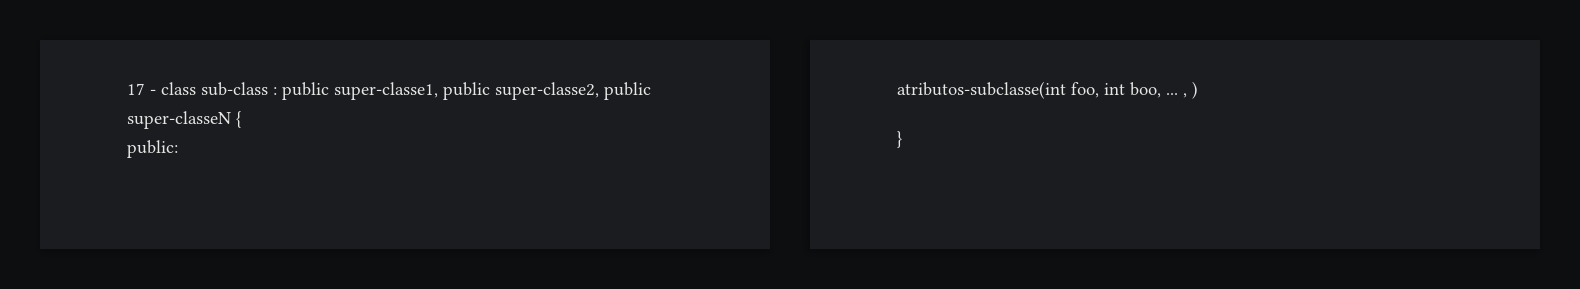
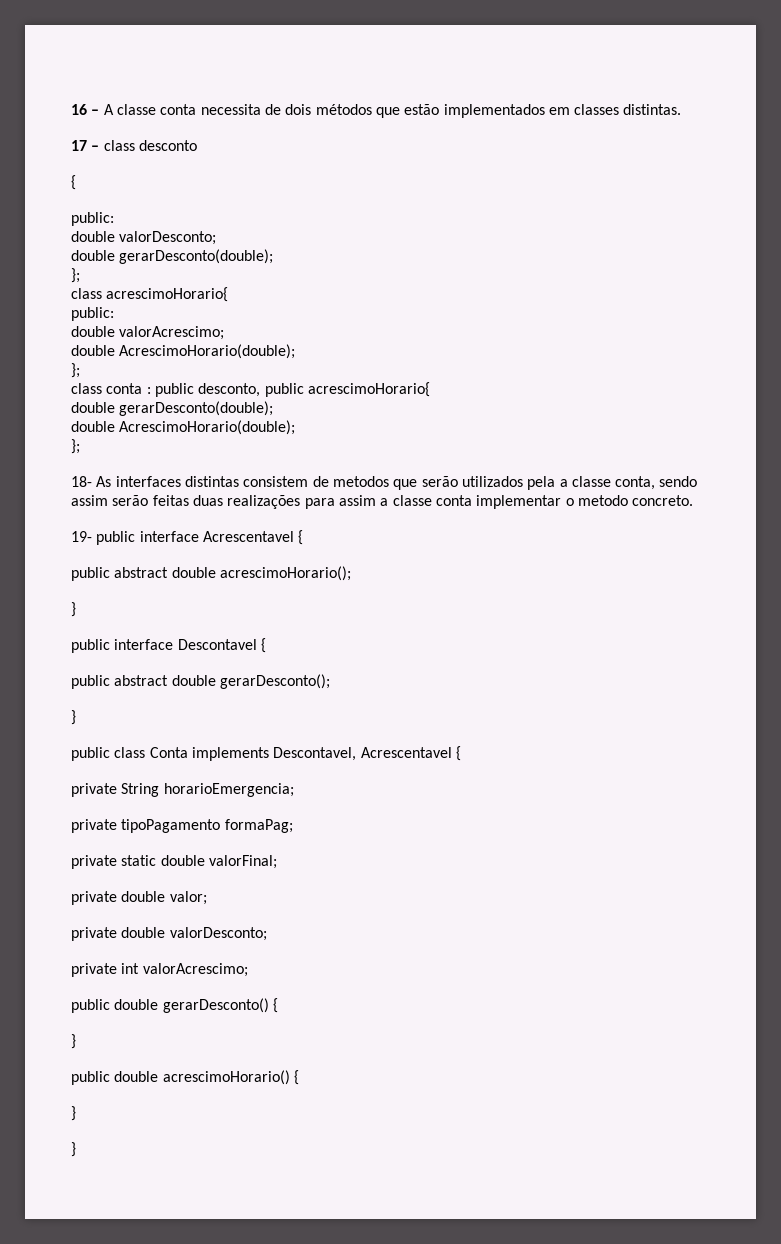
[127,82,651,100] [127,111,241,129] [127,140,178,158] [897,81,1198,99] 17 - class sub-class : public super-classe1, public super-classe2, public super-classeN { // public: // atributos-subclasse(int foo, int boo, ... , ) -> [71,104,682,118] [71,140,197,151] [71,175,76,190] [71,212,114,226] [71,231,217,245] [71,249,274,264] [71,268,80,283] [71,287,229,302] [71,307,114,321] [71,326,225,340] [71,344,296,359] [71,363,80,378] [71,382,430,397] [71,401,274,416] [71,420,296,435] [71,439,80,454] [71,476,698,490] [71,495,694,509] [71,530,304,545] [71,566,351,581] [71,602,76,617] [71,638,266,653] [71,674,330,689] [71,710,76,725] [71,746,461,761] [71,783,294,797] [71,819,293,833] [71,855,277,869] [71,891,207,905] [71,927,267,941] [71,963,248,977] [71,998,278,1013] [71,1034,76,1049] [71,1070,299,1085] [71,1106,76,1121] 16 – A classe conta necessita de dois métodos que estão implementados em classes distintas. // 17 – class desconto // { // public: // double valorDesconto; // double gerarDesconto(double); // }; // class acrescimoHorario{ // public: // double valorAcrescimo; // double AcrescimoHorario(double); // }; // class conta : public desconto, public acrescimoHorario{ // double gerarDesconto(double); // double AcrescimoHorario(double); // }; // 18- As interfaces distintas consistem de metodos que serão utilizados pela a classe conta, sendo assim serão feitas duas realizações para assim a classe conta implementar o metodo concreto. // 19- public interface Acrescentavel { // public abstract double acrescimoHorario(); // } // public interface Descontavel { // public abstract double gerarDesconto(); // } // public class Conta implements Descontavel, Acrescentavel { // private String horarioEmergencia; // private tipoPagamento formaPag; // private static double valorFinal; // private double valor; // private double valorDesconto; // private int valorAcrescimo; // public double gerarDesconto() { // } // public double acrescimoHorario() { // }

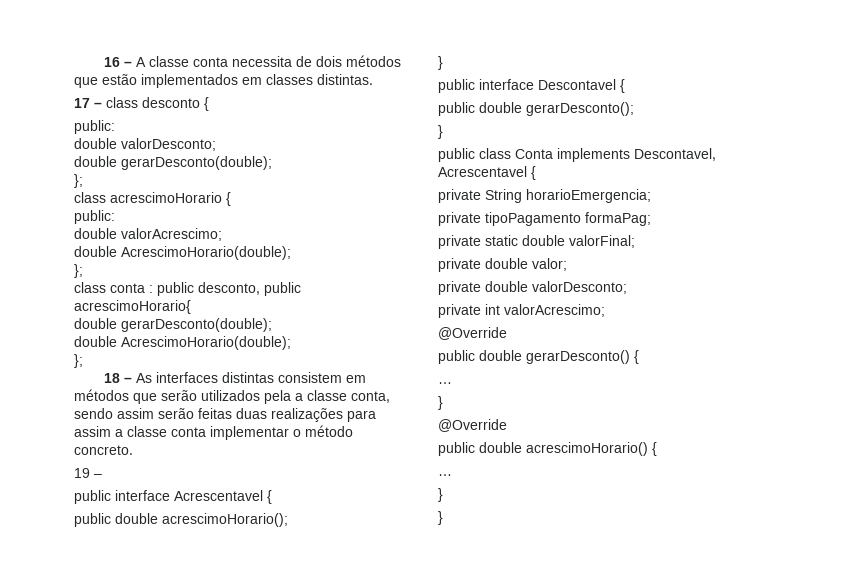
(197, 145) // -> (200, 102) none
[106,287,229,302] acrescimoHorario{ -> [110,192,231,206] acrescimoHorario {
[71,476,92,487] 18- -> [103,373,132,383] 18 –
[312,476,389,487] de metodos -> [345,375,366,383] [74,389,129,401] em métodos
[577,495,628,506] metodo -> [305,425,353,437] método
[71,531,92,542] 19- -> [74,468,102,478] 19 – //
[114,567,169,578] abstract -> (111, 520) none
[114,675,169,686] abstract -> (475, 109) none
(248, 970) none -> [438,327,507,340] // @Override
[71,1034,76,1049] // } -> [438,382,452,384] [438,396,443,410] [438,419,507,432] // … // } // @Override
(299, 1077) none -> [438,474,452,476] // …

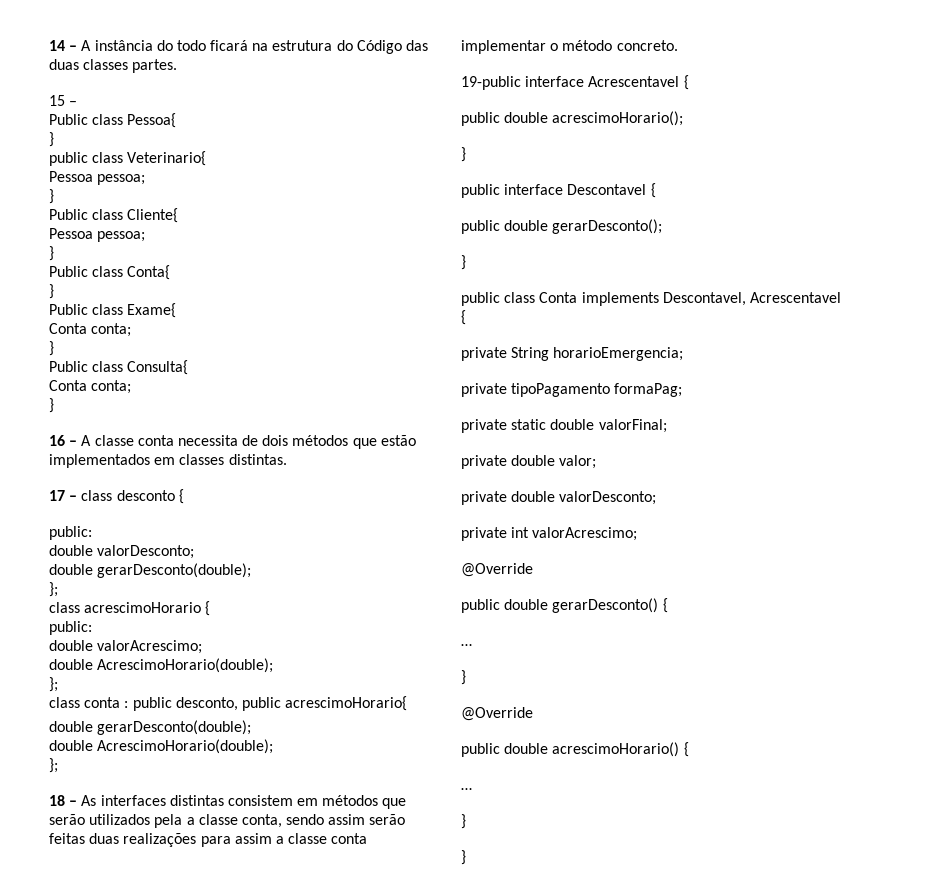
(103, 62) none -> [49,40,429,54] [49,59,178,73] [49,95,78,106] [49,113,177,128] [49,132,54,147] [49,151,207,166] [49,171,146,185] [49,189,54,204] [49,208,179,223] [49,228,146,242] [49,246,54,261] [49,265,171,280] [49,284,54,299] [49,303,177,318] [49,323,132,337] [49,341,54,356] [49,360,189,375] [49,380,132,394] [49,398,54,413] 14 – A instância do todo ficará na estrutura do Código das duas classes partes. // 15 – // Public class Pessoa{ // } // public class Veterinario{ // Pessoa pessoa; // } // Public class Cliente{ // Pessoa pessoa; // } // Public class Conta{ // } // Public class Exame{ // Conta conta; // } // Public class Consulta{ // Conta conta; // } //
[74,468,102,478] [74,490,111,504] 19 – // public -> [461,76,521,90] 19-public

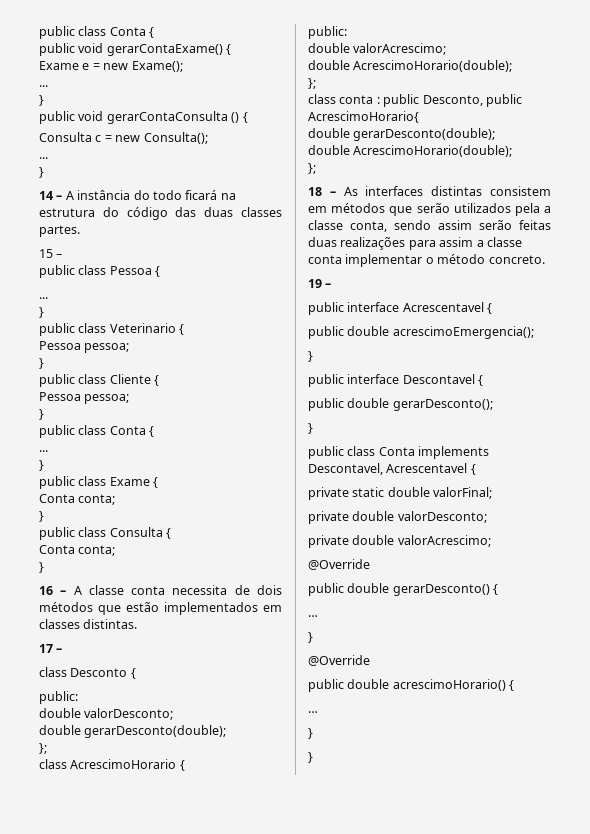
(49, 45) none -> [39,26,155,39] [39,43,232,56] [39,61,183,72] [39,85,48,87] [39,95,44,106] [39,111,248,124] [39,132,208,144] [39,157,48,159] [39,167,44,178] public class Conta { // public void gerarContaExame() { // Exame e = new Exame(); // ... // } // public void gerarContaConsulta () { // Consulta c = new Consulta(); // ... // } //
[356,40,402,54] Código -> [126,207,168,220] código
[49,113,177,128] [49,132,54,147] [49,151,207,166] [49,171,146,185] [49,189,54,204] [49,208,179,223] [49,228,146,242] [49,246,54,261] [49,265,171,280] [49,284,54,299] [49,303,177,318] [49,323,132,337] [49,341,54,356] [49,360,189,375] Public class Pessoa{ // } // public class Veterinario{ // Pessoa pessoa; // } // Public class Cliente{ // Pessoa pessoa; // } // Public class Conta{ // } // Public class Exame{ // Conta conta; // } // Public class Consulta{ -> [39,265,161,278] [39,297,48,299] [39,307,44,318] [39,323,185,336] [39,341,130,353] [39,358,44,369] [39,374,160,387] [39,392,130,404] [39,409,44,420] [39,425,155,438] [39,450,48,452] [39,460,44,471] [39,476,159,489] [39,494,116,505] [39,511,44,522] [39,527,172,540] public class Pessoa { // ... // } // public class Veterinario { // Pessoa pessoa; // } // public class Cliente { // Pessoa pessoa; // } // public class Conta { // ... // } // public class Exame { // Conta conta; // } // public class Consulta {
[81,490,175,501] class desconto -> [39,667,128,677] // class Desconto
[84,602,202,613] acrescimoHorario -> [70,759,177,769] AcrescimoHorario
[175,696,408,711] desconto, public acrescimoHorario{ -> [422,94,522,107] [308,111,419,123] Desconto, public AcrescimoHorario{
[461,76,521,90] 19-public -> [308,279,332,288] [308,302,344,315] 19 – // public
[552,111,684,126] acrescimoHorario(); -> [392,326,534,339] acrescimoEmergencia();
[461,347,684,361] [461,383,683,397] // private String horarioEmergencia; // private tipoPagamento formaPag; -> (476, 469) none
[559,455,597,469] [461,491,657,505] [461,527,530,541] valor; // private double valorDesconto; // private int -> [397,511,487,523] [308,535,395,548] valorDesconto; // private double

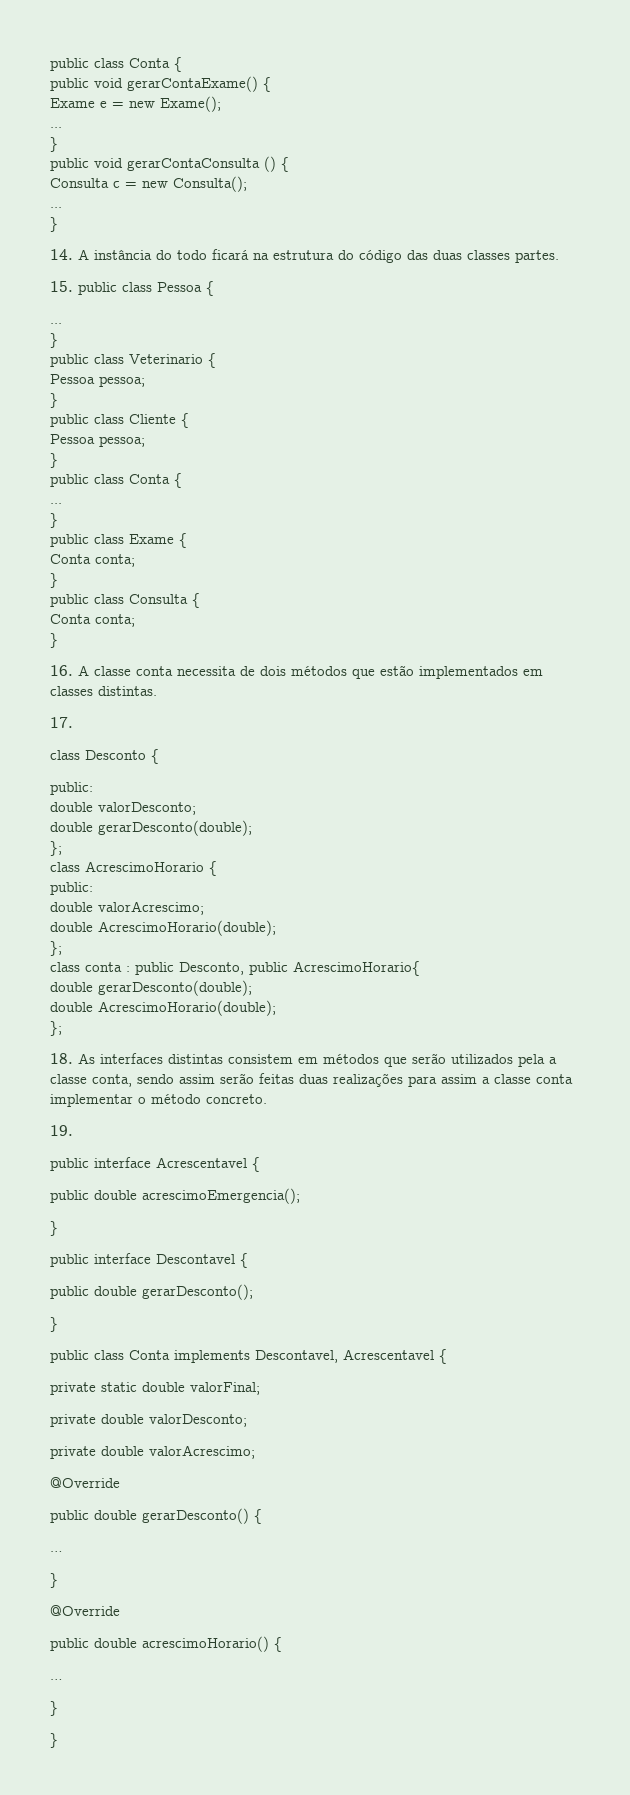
[39,191,63,200] 14 – -> [50,249,73,260] 14.
[39,249,63,258] 15 – // -> [50,281,73,292] 15.
[39,586,67,595] 16 – -> [50,665,73,676] 16.
[39,644,63,653] 17 – -> [50,717,73,728] 17.
[308,187,336,196] 18 – -> [50,1053,73,1064] 18.
[308,279,332,288] 19 – -> [50,1125,73,1136] 19.

